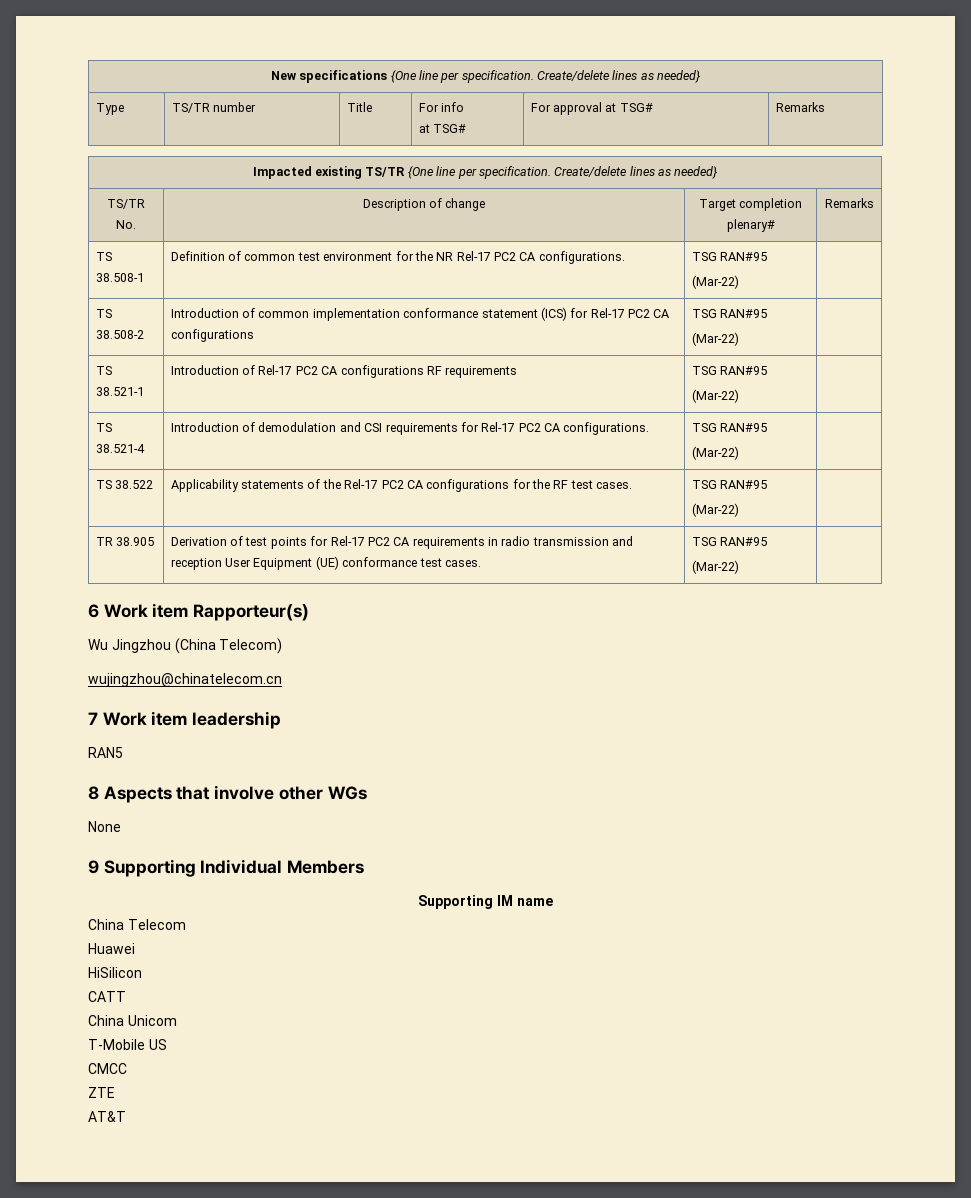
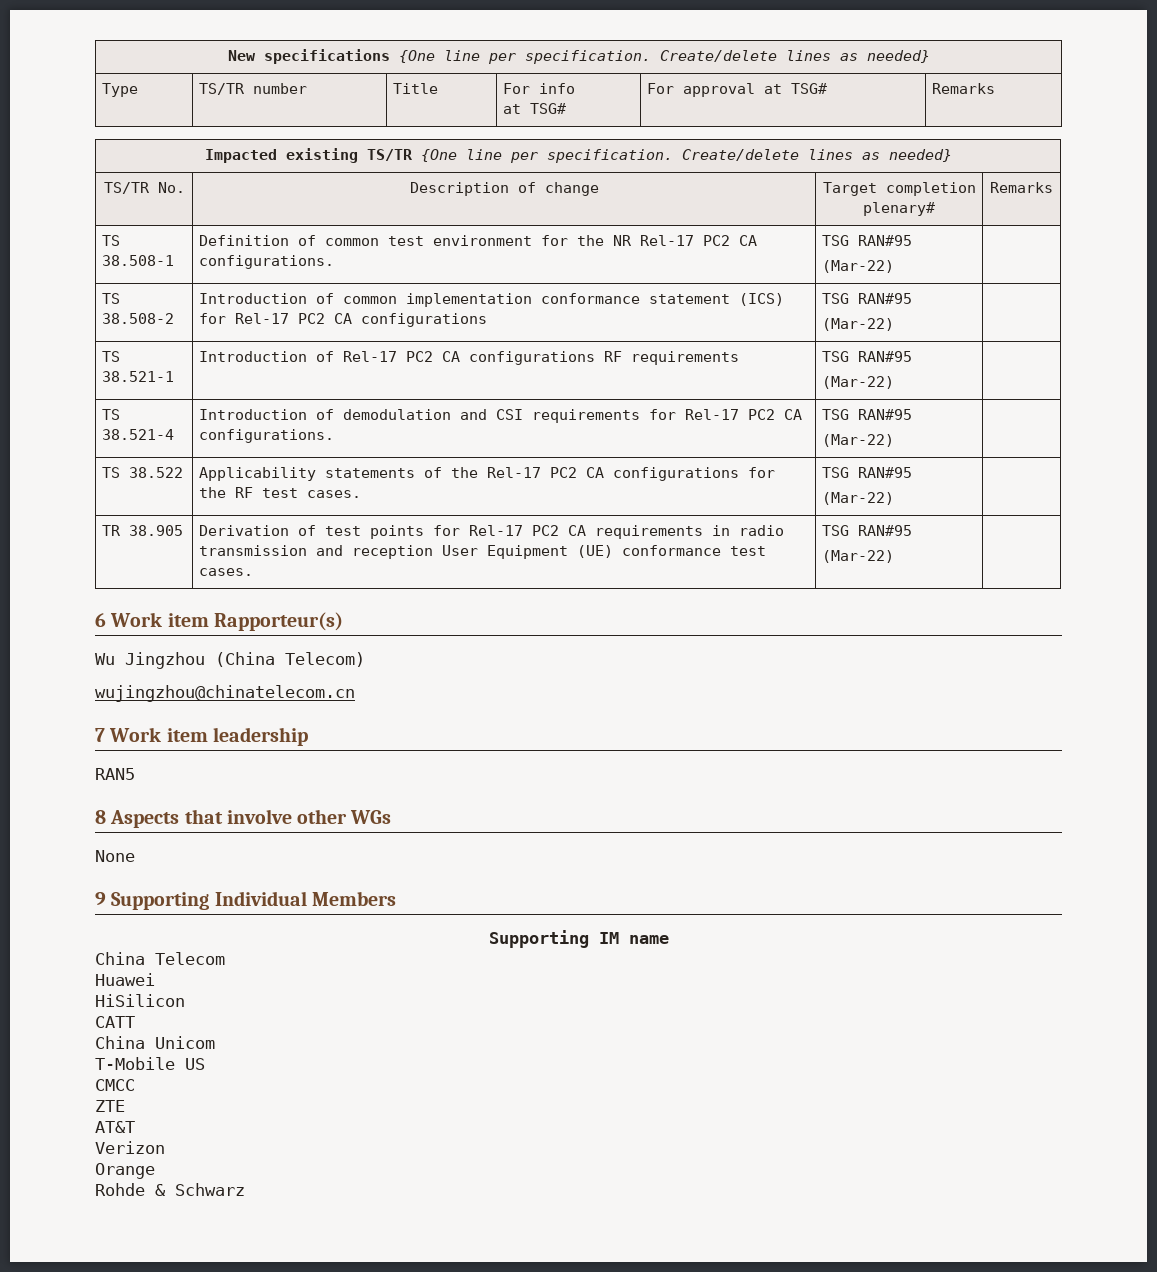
(126, 1116) none -> [95,1141,165,1154] [95,1163,155,1179] [95,1183,245,1196] // Verizon // Orange // Rohde & Schwarz

